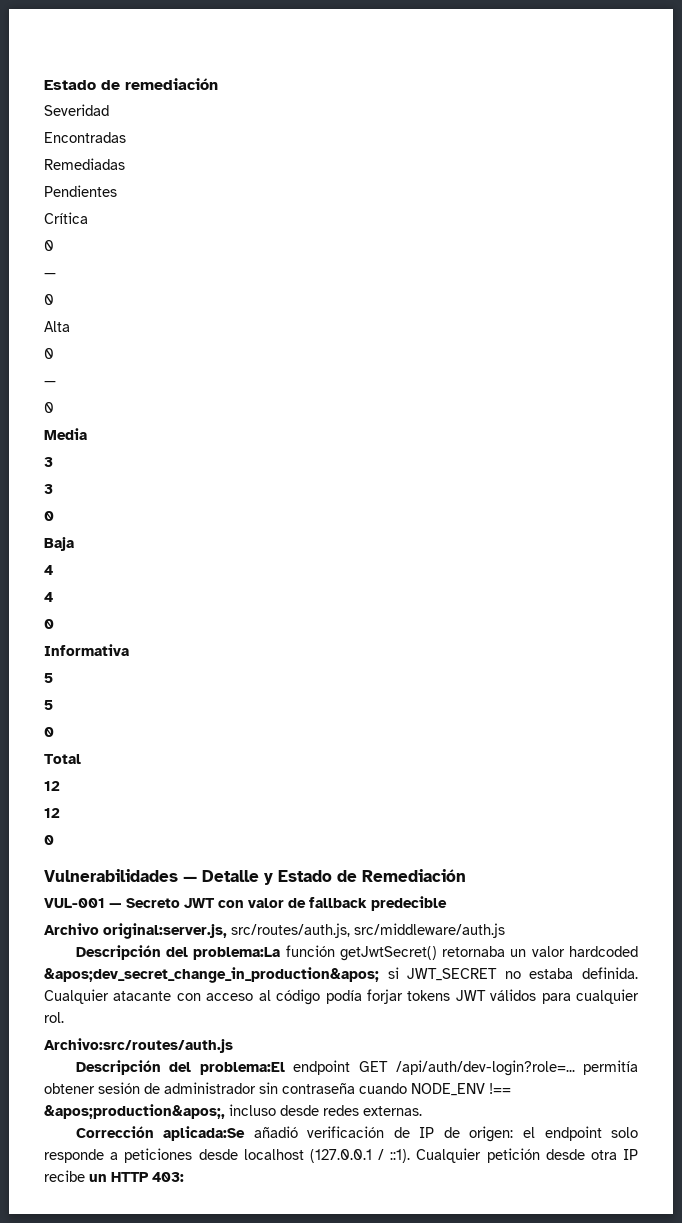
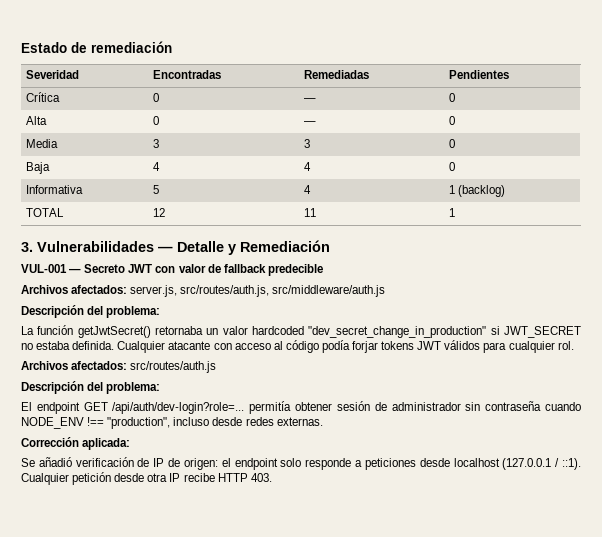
[44,104,109,116] [44,132,126,143] [44,158,125,170] [44,185,117,197] [44,212,88,224] [44,240,54,251] [44,273,56,278] [44,294,54,305] [44,321,70,332] [44,348,54,359] [44,381,56,386] [44,402,54,413] [44,428,87,440] [44,457,53,467] [44,484,53,494] [44,511,54,521] [44,537,74,551] [44,565,53,575] [44,592,53,602] [44,619,54,629] [44,644,129,656] [44,673,53,683] [44,700,53,710] [44,727,54,737] [44,754,81,764] [44,781,60,791] [44,808,60,818] [44,835,54,845] // Severidad // Encontradas // Remediadas // Pendientes // Crítica // 0 // — // 0 // Alta // 0 // — // 0 // Media // 3 // 3 // 0 // Baja // 4 // 4 // 0 // Informativa // 5 // 5 // 0 // Total // 12 // 12 // 0 // -> [26,70,80,79] [153,70,222,79] [304,70,370,79] [449,70,510,79] [26,92,61,102] [153,93,160,102] [304,98,317,102] [449,93,456,102] [26,116,48,125] [153,116,160,125] [304,121,317,125] [449,116,456,125] [26,139,59,148] [153,139,160,148] [304,139,311,148] [449,139,456,148] [26,162,51,174] [153,162,161,171] [304,162,312,171] [449,162,456,171] [26,185,84,194] [153,185,160,194] [304,185,312,194] [449,185,506,197] [26,208,65,217] [153,208,166,217] [304,208,317,217] [449,208,456,217] [21,242,33,252] // Severidad | Encontradas | Remediadas | Pendientes // Crítica | 0 | — | 0 // Alta | 0 | — | 0 // Media | 3 | 3 | 0 // Baja | 4 | 4 | 0 // Informativa | 5 | 4 | 1 (backlog) // TOTAL | 12 | 11 | 1 // 3.
[278,870,357,882] Estado de -> (236, 249) none
[44,923,227,939] Archivo original:server.js, -> [21,285,178,297] Archivos afectados: server.js,
[193,947,281,960] problema:La -> [106,306,161,318] [21,326,34,335] problema: // La
[44,967,379,983] &apos;dev_secret_change_in_production&apos; -> [308,326,487,338] "dev_secret_change_in_production"
[44,1038,233,1053] [75,1060,285,1075] Archivo:src/routes/auth.js // Descripción del problema:El -> [21,361,217,373] [21,381,161,394] [21,402,32,411] Archivos afectados: src/routes/auth.js // Descripción del problema: // El
[44,1104,225,1119] &apos;production&apos;, -> [107,417,171,429] "production",
[163,1126,246,1141] aplicada:Se -> [82,438,131,450] [21,458,35,467] aplicada: // Se
[89,1172,184,1182] un HTTP 403: -> [217,473,272,482] HTTP 403.

